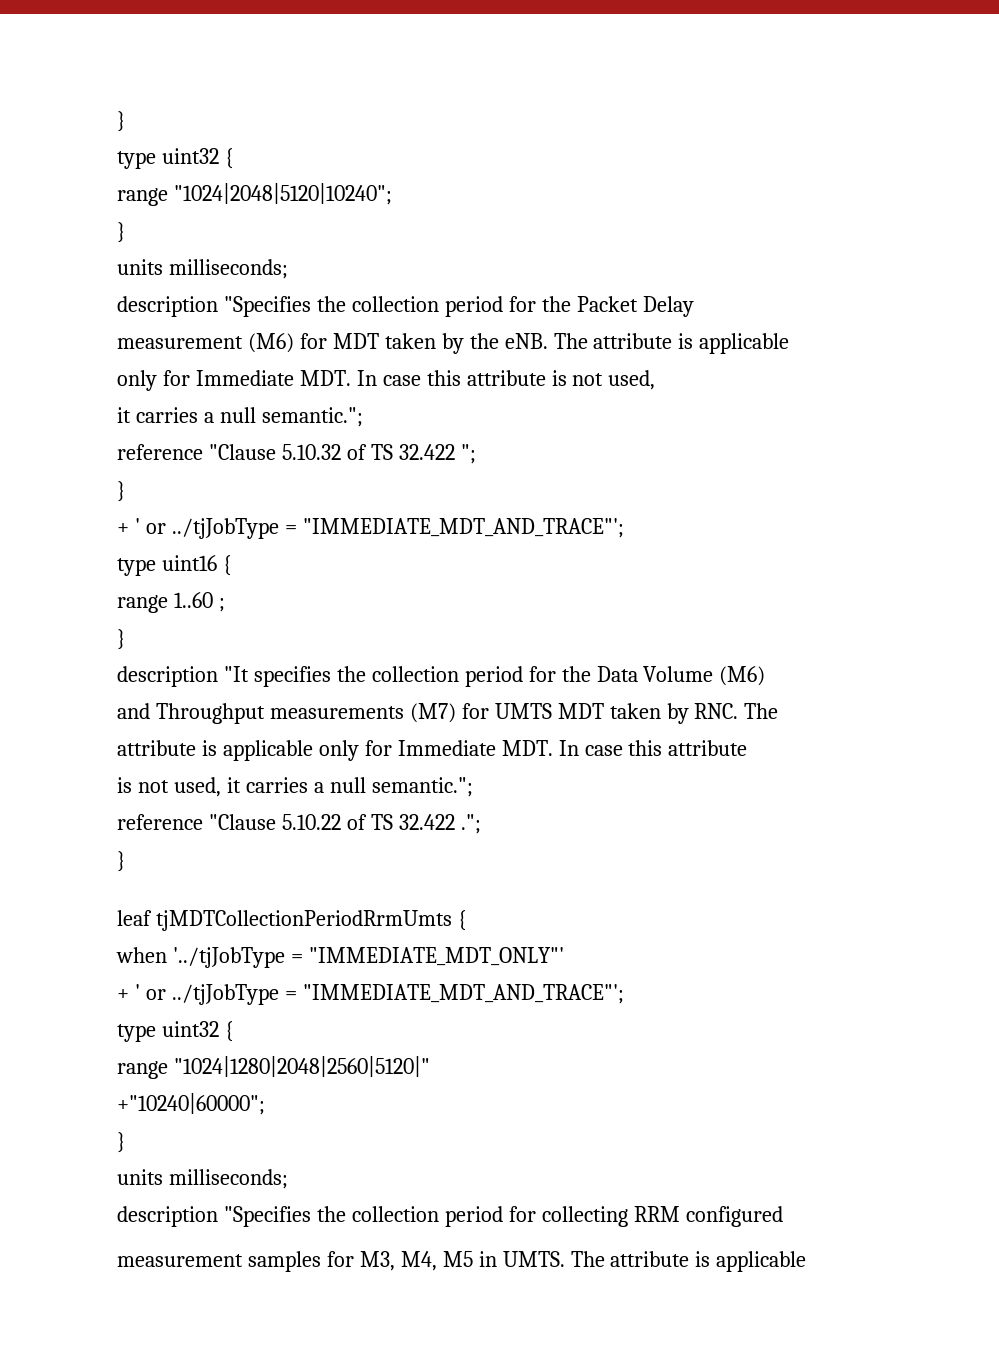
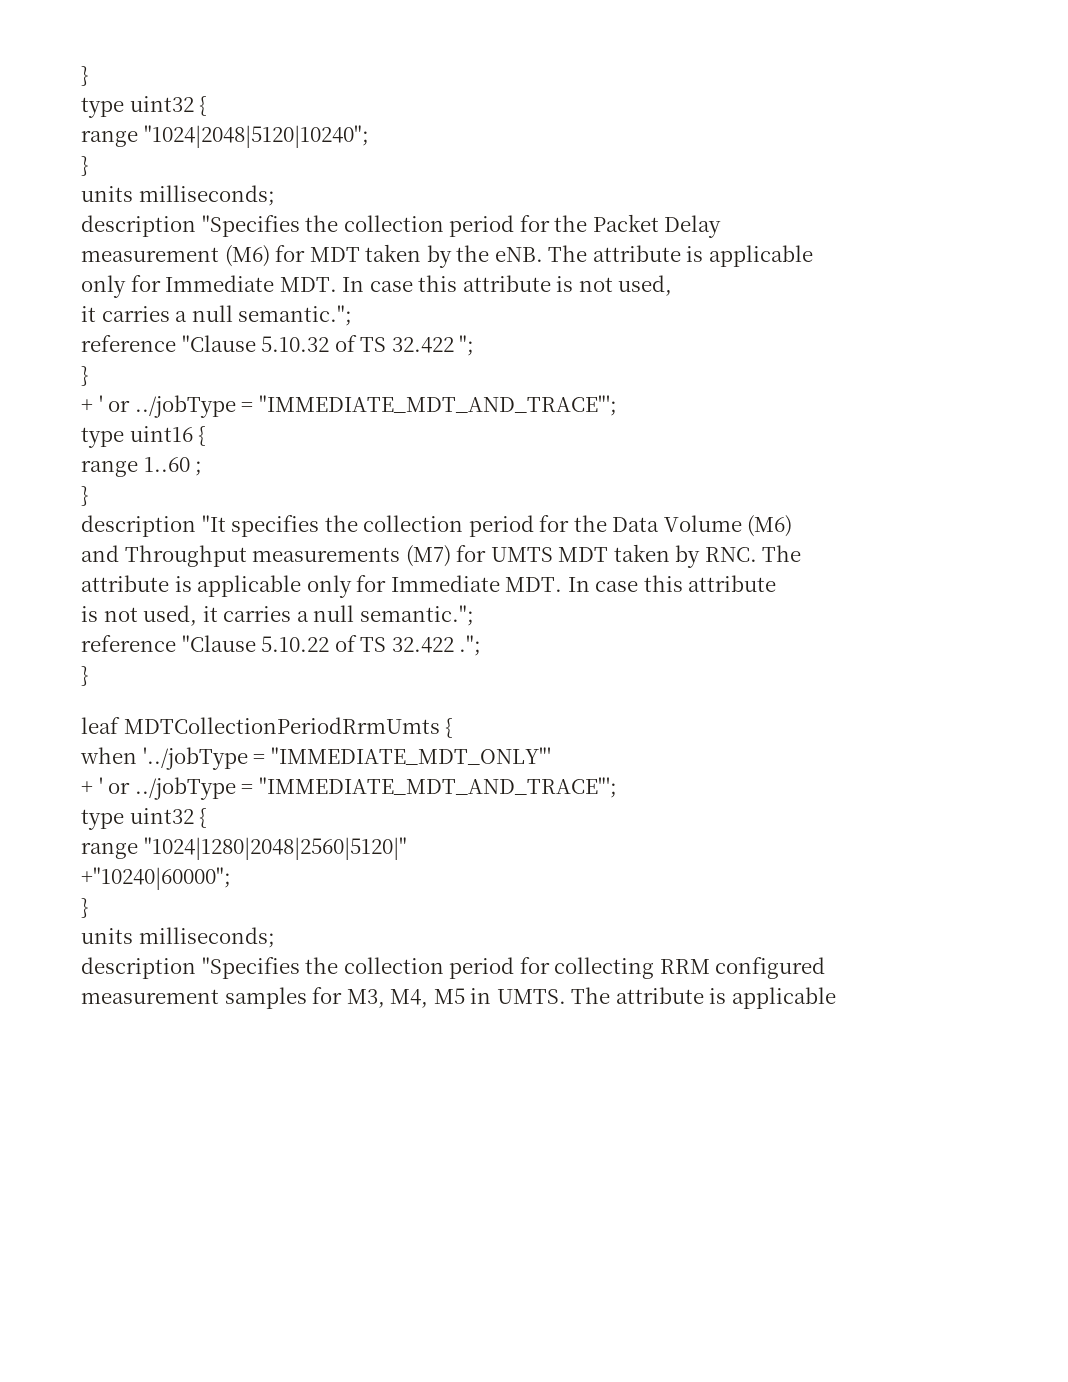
[171,518,279,539] ../tjJobType -> [134,395,236,418] ../jobType
[155,910,452,931] tjMDTCollectionPeriodRrmUmts -> [123,717,440,734] MDTCollectionPeriodRrmUmts
[172,947,285,968] '../tjJobType -> [142,747,248,770] '../jobType
[171,984,279,1005] ../tjJobType -> [134,777,236,800] ../jobType

